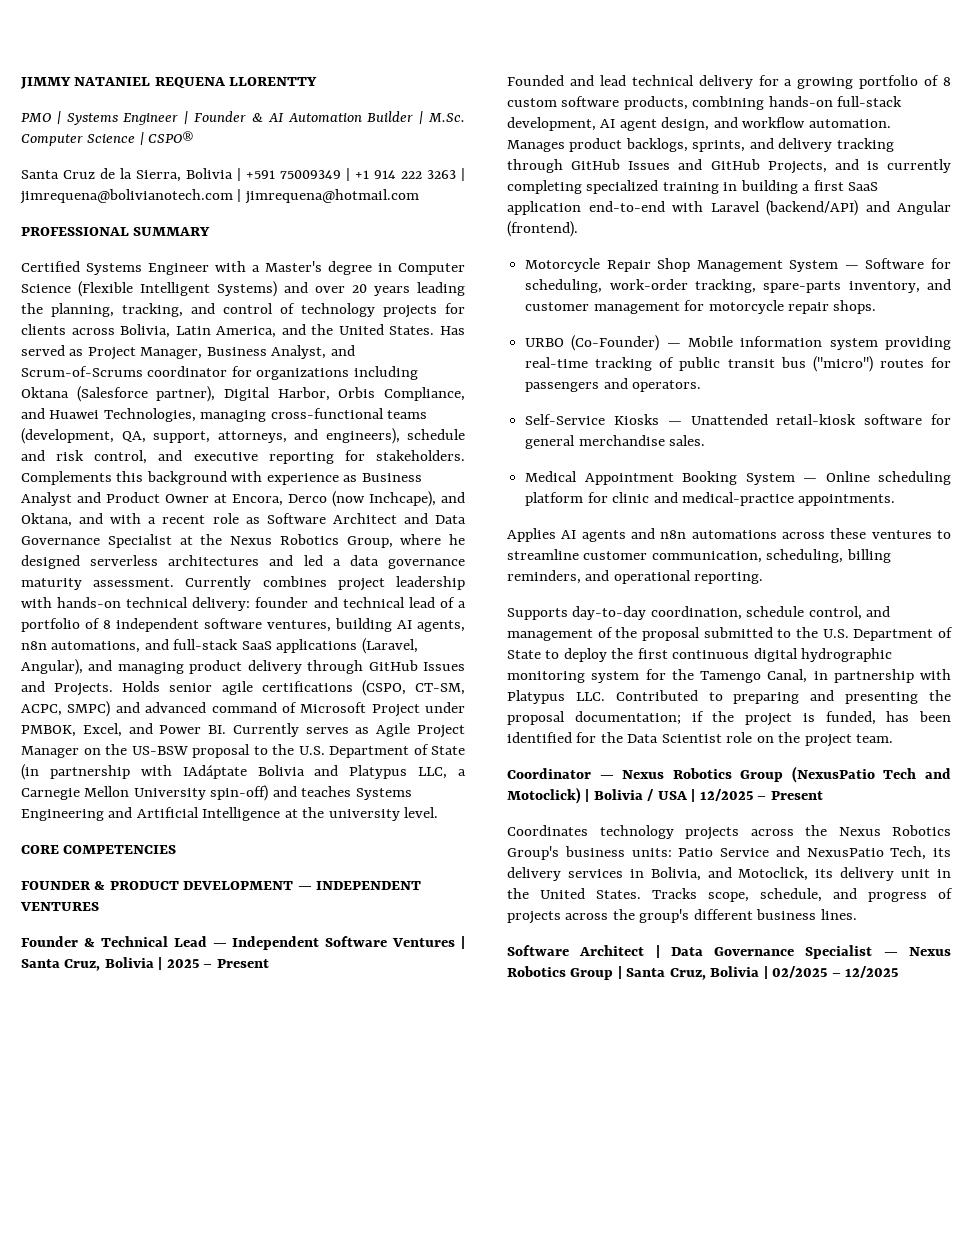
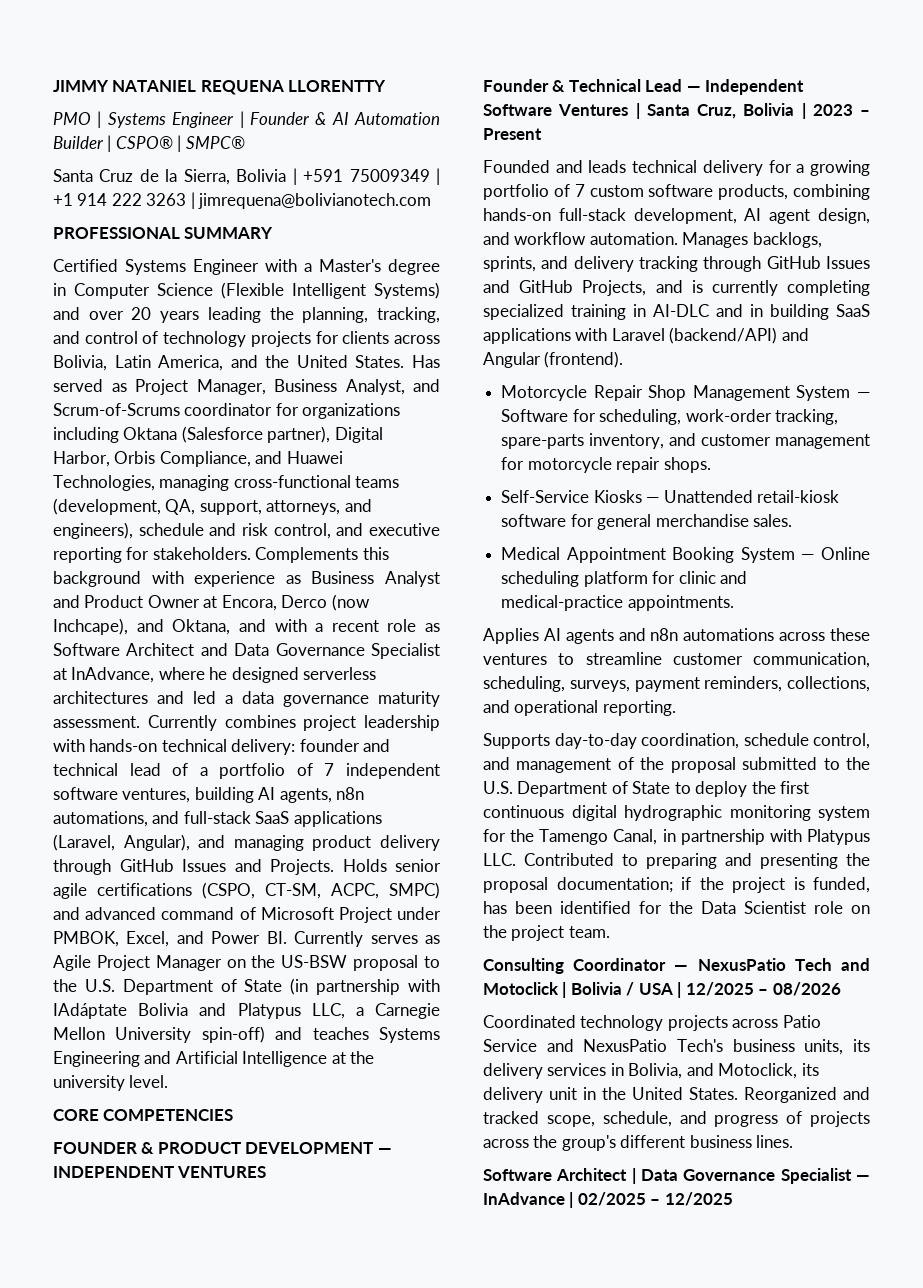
[427,113,465,122] [21,131,194,146] M.Sc. Computer Science | CSPO® -> [115,135,245,152] CSPO® | SMPC®
[237,189,419,204] | jimrequena@hotmail.com -> (432, 201) none
[200,534,393,548] the Nexus Robotics Group, -> [71,667,155,683] InAdvance,
[103,620,111,629] 8 -> [324,763,335,776] 7
[166,959,199,968] 2025 -> [812,104,853,116] 2023
[599,75,626,86] lead -> [588,160,627,173] leads
[942,77,951,86] 8 -> [574,184,585,197] 7
[569,138,623,152] product -> (749, 240) none
[740,180,879,194] [507,201,665,215] building a first SaaS application end-to-end -> [653,304,870,320] [483,328,571,344] AI-DLC and in building SaaS applications
[525,335,951,351] [525,356,951,372] [525,378,702,392] // URBO (Co-Founder) — Mobile information system providing real-time tracking of public transit bus ("micro") routes for passengers and operators. -> (711, 465) none
[846,549,891,563] [507,570,581,584] billing reminders, -> [569,676,870,692] surveys, payment reminders, collections,
(894, 738) none -> [483,958,564,974] Consulting
[622,766,875,783] Nexus Robotics Group (NexusPatio -> [697,958,786,971] NexusPatio
[507,787,581,804] Motoclick) -> [483,982,559,995] Motoclick
[770,791,823,800] [507,825,588,836] Present // Coordinates -> [772,982,841,996] [483,1015,576,1028] 08/2026 // Coordinated
[805,825,951,836] [507,846,672,860] the Nexus Robotics Group's business units: -> (779, 1023) none
[890,846,927,860] Tech, -> [677,1039,844,1055] Tech's business units,
[652,888,697,899] Tracks -> [744,1087,870,1103] [483,1111,539,1124] Reorganized and tracked
[909,947,951,956] [507,966,760,980] Nexus Robotics Group | Santa Cruz, Bolivia -> [483,1192,565,1205] InAdvance

